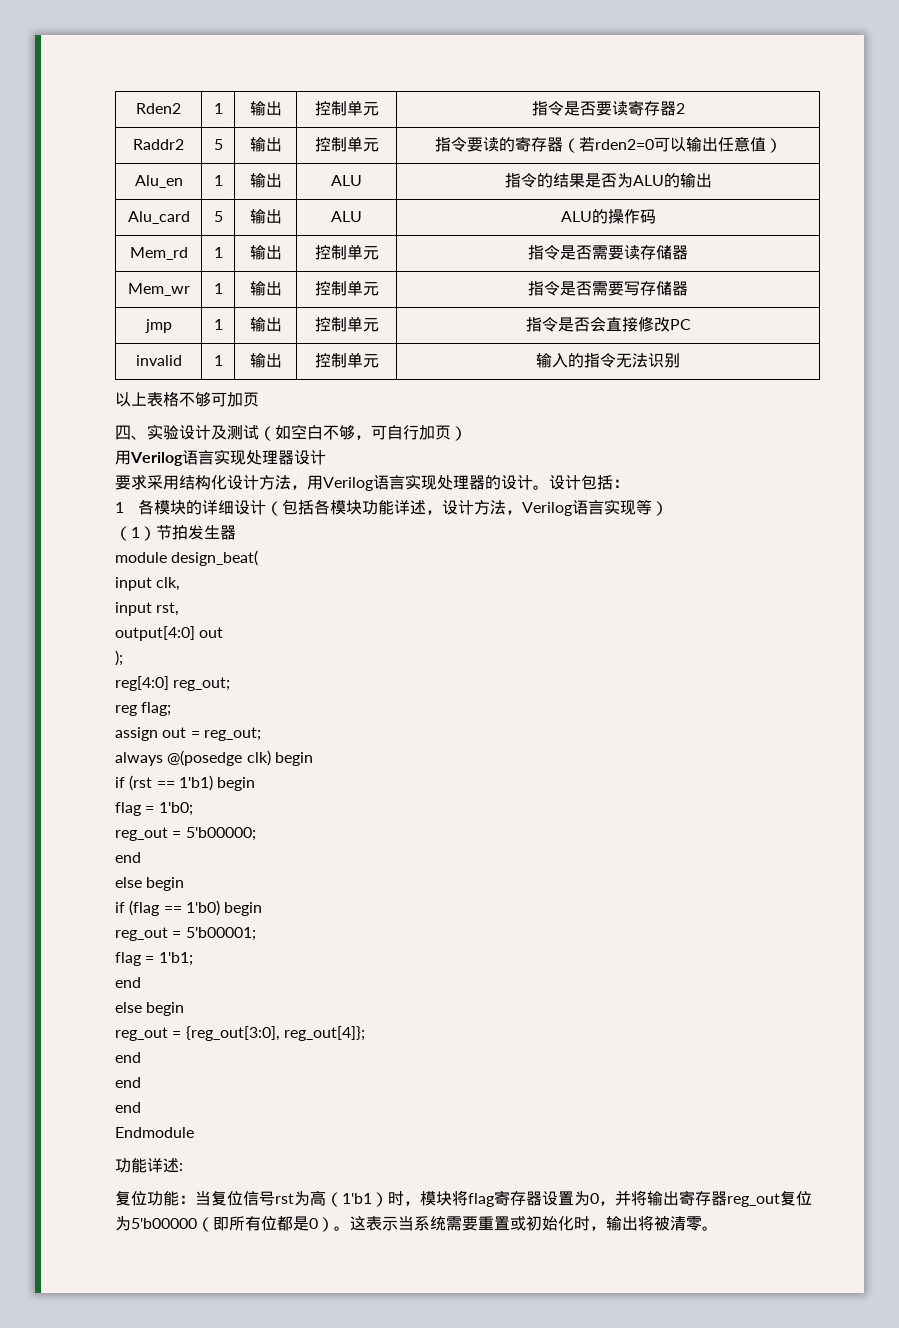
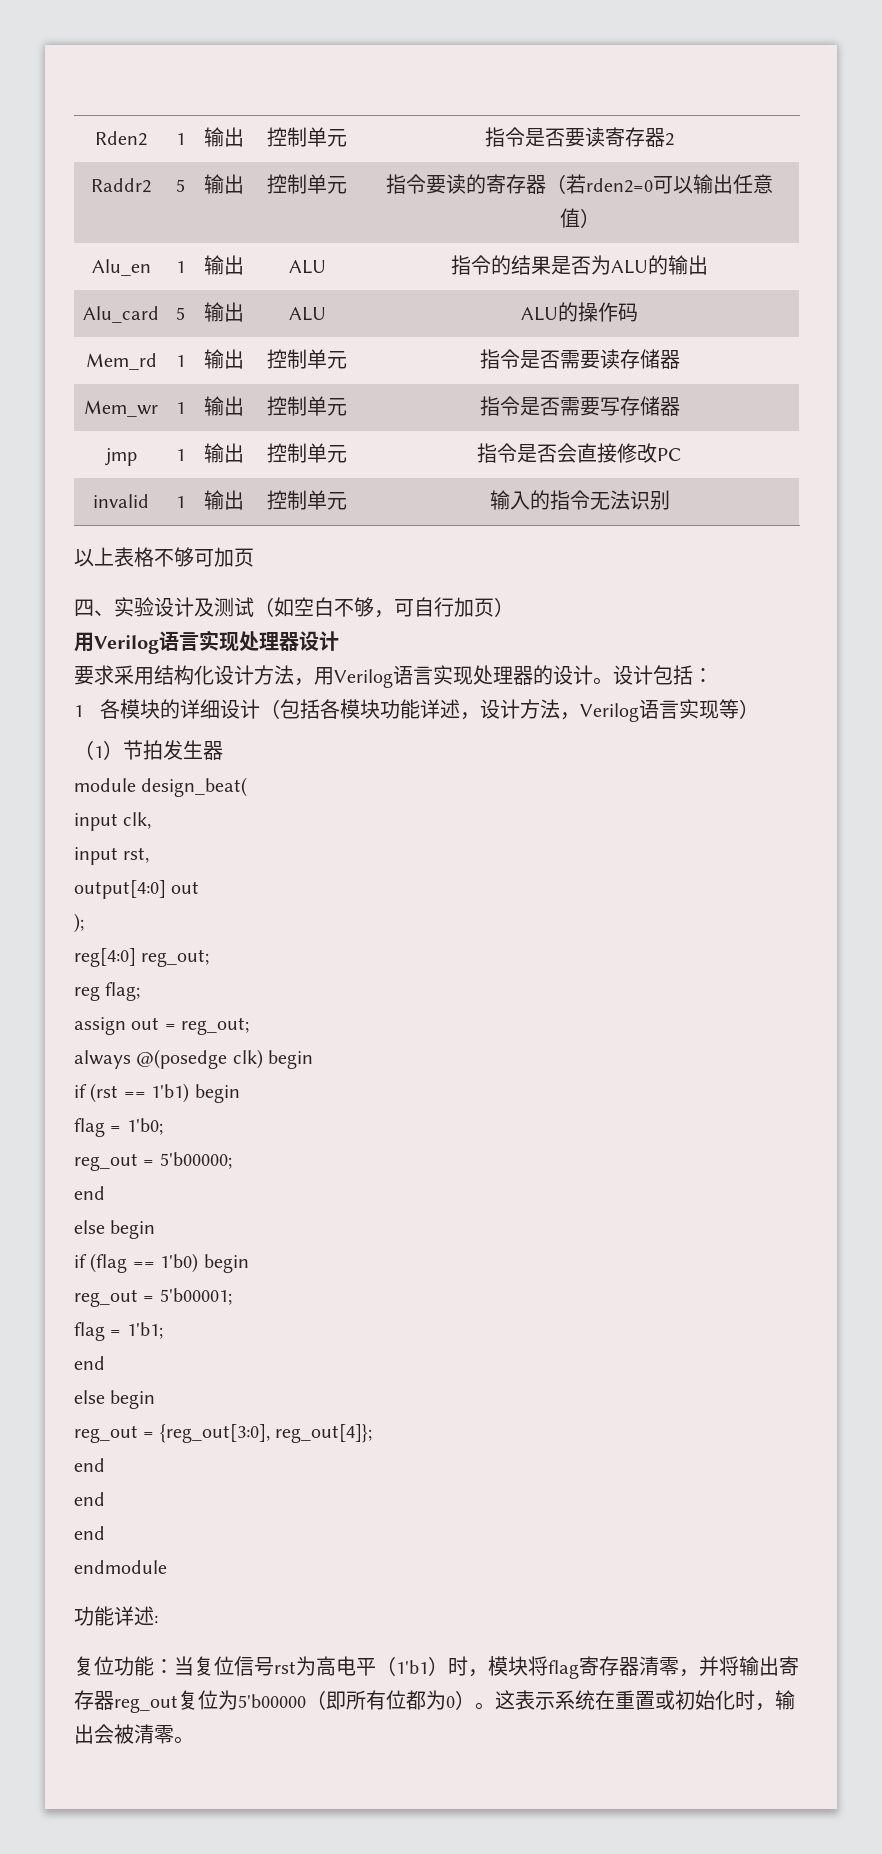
[115,1127,194,1138] Endmodule -> [74,1560,167,1574] endmodule
(326, 1198) none -> [336,1656,376,1676] 电平
[542,1191,599,1206] 设置为0 -> [639,1656,679,1676] 清零
[293,1216,309,1231] 是 -> [426,1690,446,1710] 为
[398,1216,478,1231] 当系统需要 -> [555,1690,615,1710] 系统在
[638,1215,654,1231] 将 -> [94,1724,114,1744] 会

